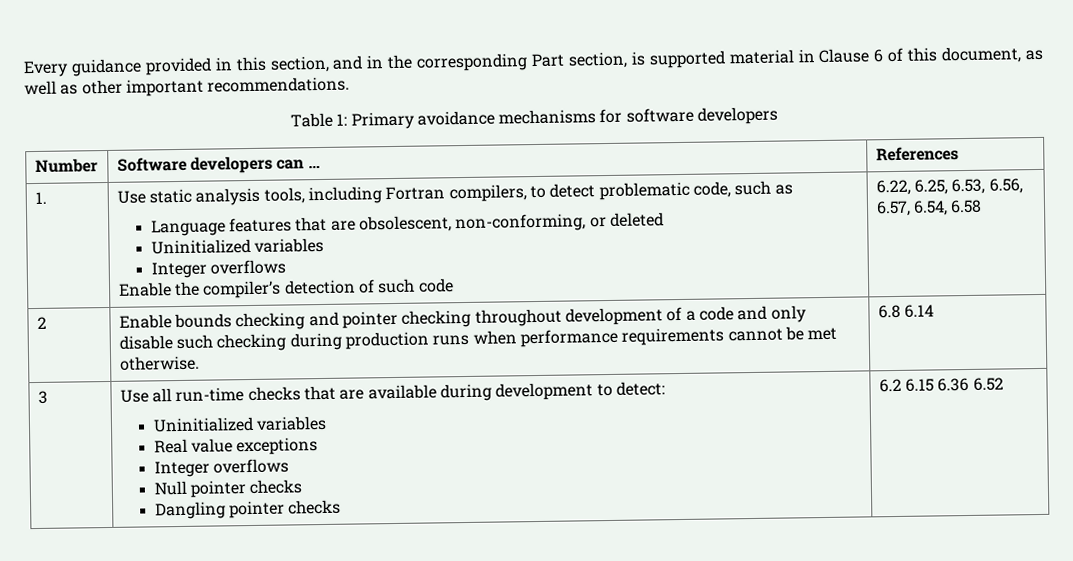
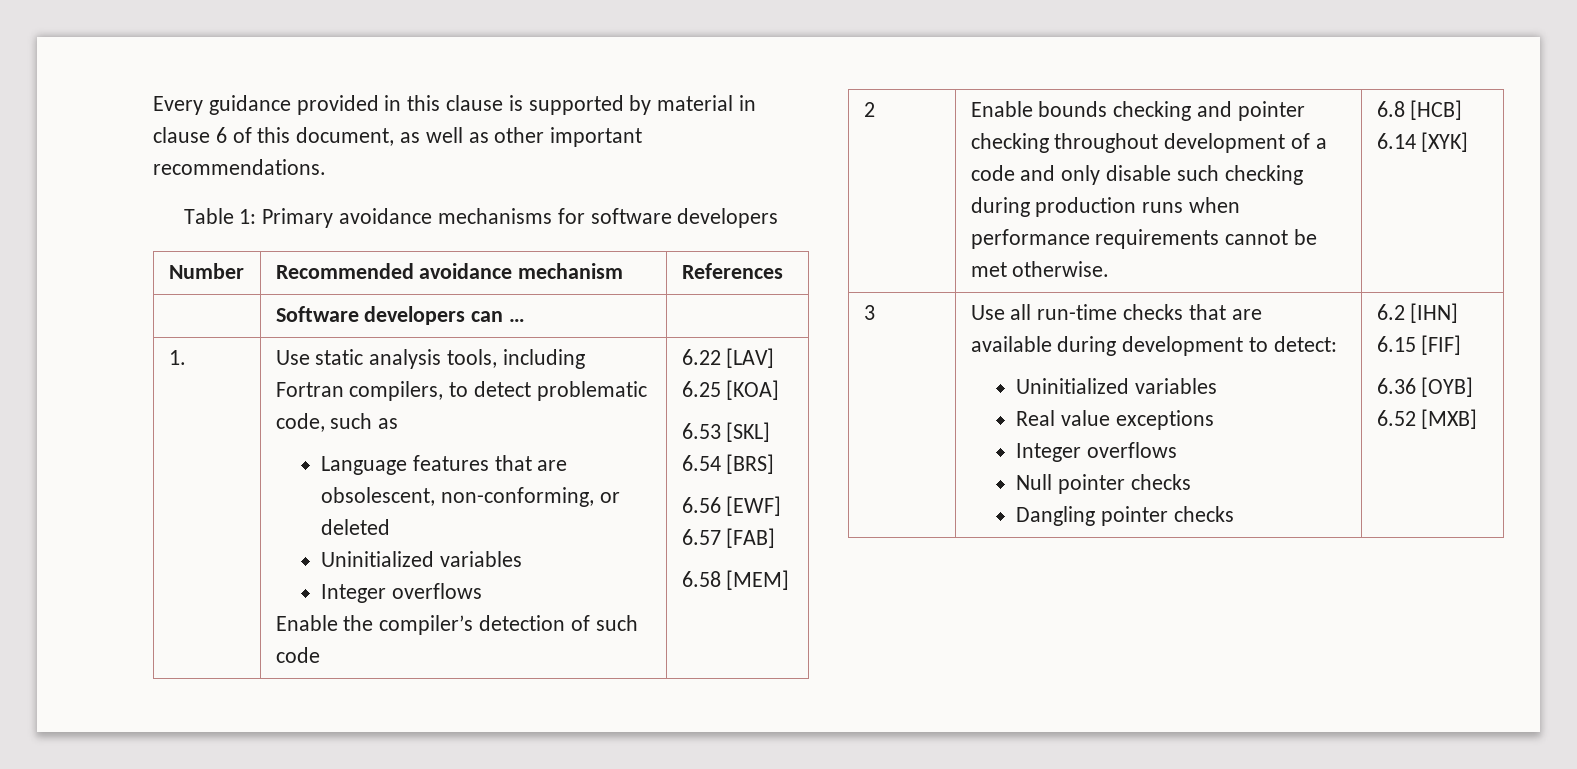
[269,51,628,73] section, and in the corresponding Part section, -> [446,95,504,111] clause
(726, 59) none -> [629,95,652,115] by
[818,48,870,64] Clause -> [153,127,210,143] clause
(98, 165) none -> [275,263,624,279] [681,263,783,279] | Recommended avoidance mechanism | References //
[875,146,959,162] References -> (526, 320) none
[875,178,1023,196] [875,200,949,217] 6.22, 6.25, 6.53, 6.56, 6.57, 6.54, -> [681,348,775,368] [681,380,780,400] [681,422,771,442] [681,454,775,474] [681,496,782,516] [681,528,776,548] 6.22 [LAV] 6.25 [KOA] // 6.53 [SKL] 6.54 [BRS] // 6.56 [EWF] 6.57 [FAB] //
(983, 206) none -> [726,570,790,590] [MEM]
(901, 311) none -> [1410,100,1463,120] [HCB]
(935, 311) none -> [1421,132,1469,152] [XYK]
[905,377,1004,392] 6.15 6.36 6.52 -> [1410,303,1459,323] [1376,335,1462,355] [1376,377,1474,397] [1376,409,1478,429] [IHN] 6.15 [FIF] // 6.36 [OYB] 6.52 [MXB]

